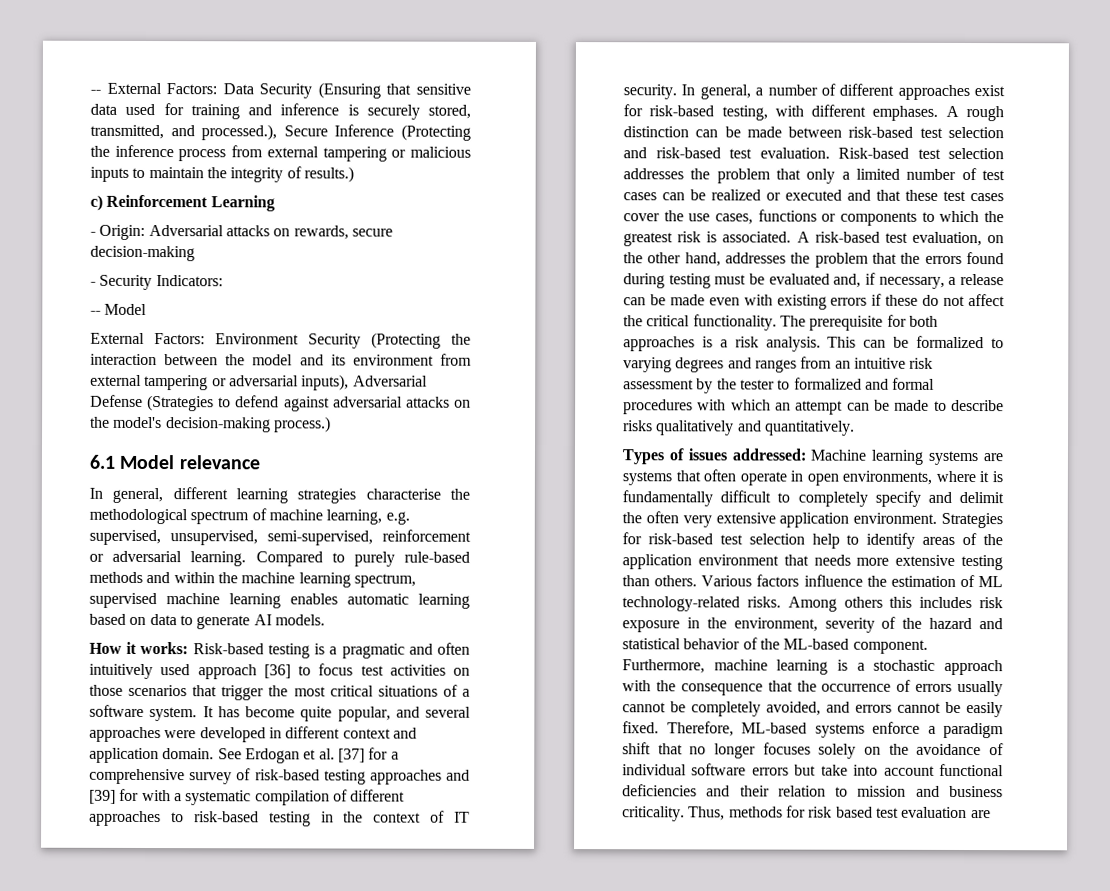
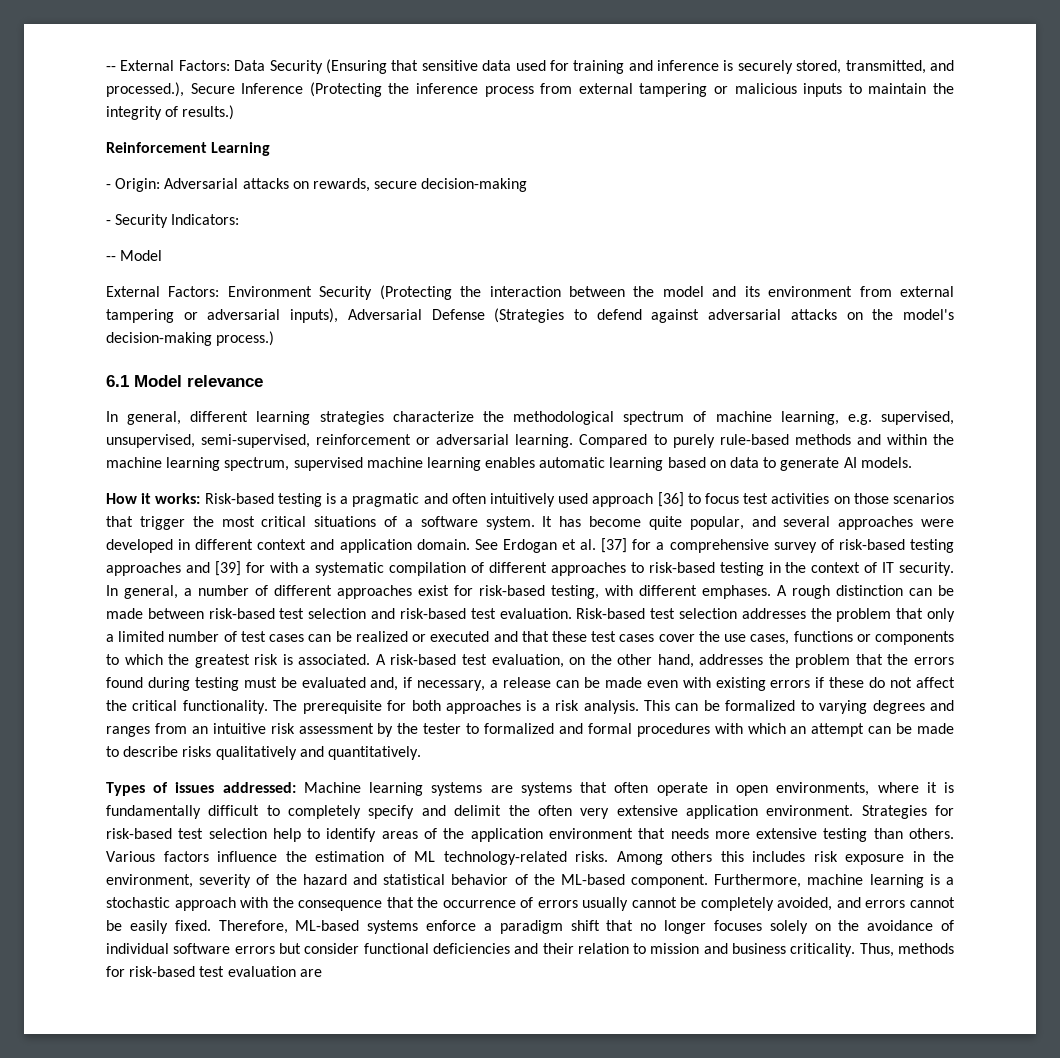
[90,194,103,211] c) -> (235, 112) none
[365,488,441,500] characterise -> [392,411,474,422] characterize
[820,764,935,776] take into account -> [304,943,360,954] consider
[808,806,873,818] risk based -> [129,966,196,977] risk-based

